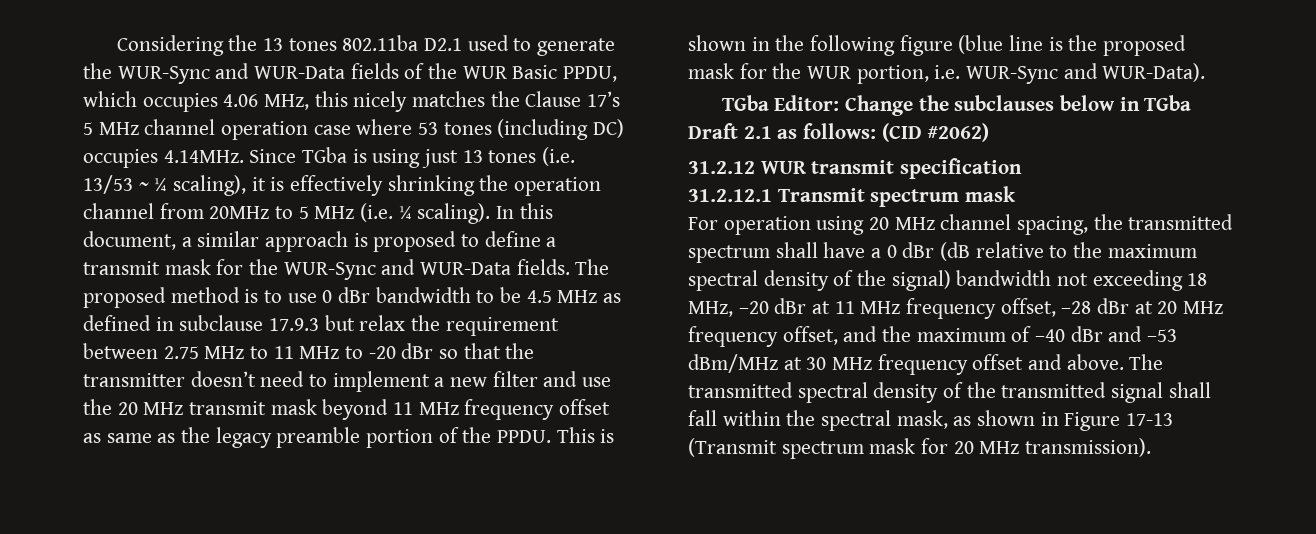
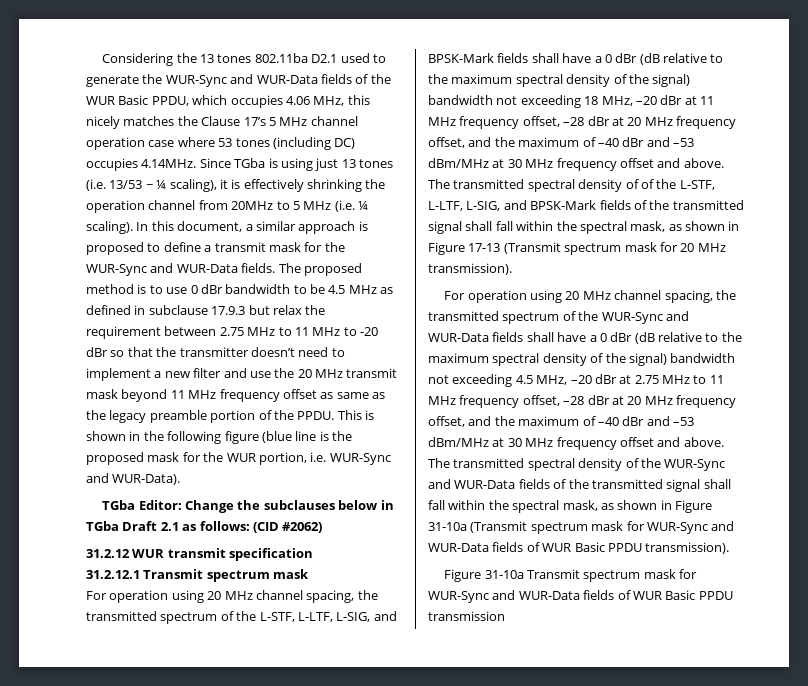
(770, 254) none -> [220,611,397,622] [428,53,529,63] of the L-STF, L-LTF, L-SIG, and BPSK-Mark fields
(964, 390) none -> [640,179,715,190] [428,200,647,211] of the L-STF, L-LTF, L-SIG, and BPSK-Mark fields of
(1152, 447) none -> [444,290,736,303] [428,311,689,324] [428,332,742,344] [428,353,736,366] [428,374,724,387] [428,395,736,408] [428,416,694,427] [428,437,724,450] [428,458,726,471] [428,479,731,492] [428,500,712,513] [428,521,735,534] [428,542,730,554] [444,569,698,582] [428,590,733,603] [428,611,505,621] // For operation using 20 MHz channel spacing, the transmitted spectrum of the WUR-Sync and WUR-Data fields shall have a 0 dBr (dB relative to the maximum spectral density of the signal) bandwidth not exceeding 4.5 MHz, –20 dBr at 2.75 MHz to 11 MHz frequency offset, –28 dBr at 20 MHz frequency offset, and the maximum of –40 dBr and –53 dBm/MHz at 30 MHz frequency offset and above. The transmitted spectral density of the WUR-Sync and WUR-Data fields of the transmitted signal shall fall within the spectral mask, as shown in Figure 31-10a (Transmit spectrum mask for WUR-Sync and WUR-Data fields of WUR Basic PPDU transmission). // Figure 31-10a Transmit spectrum mask for WUR-Sync and WUR-Data fields of WUR Basic PPDU transmission

